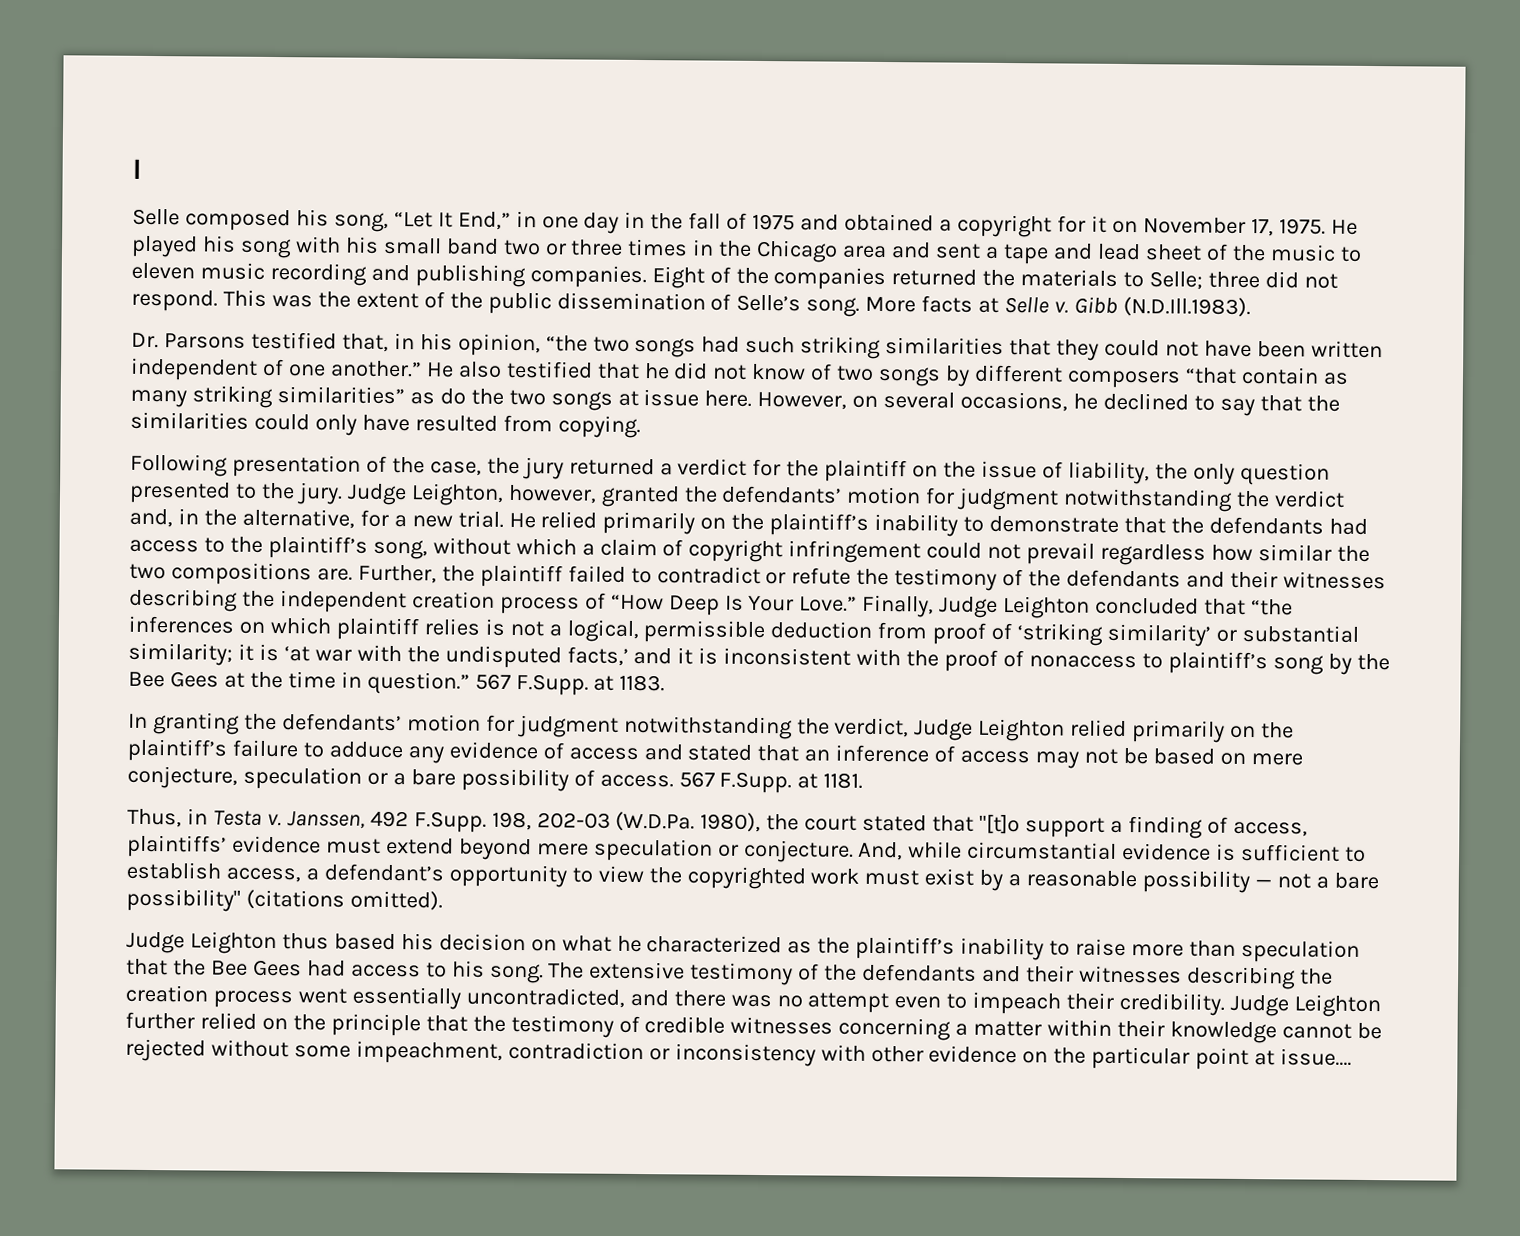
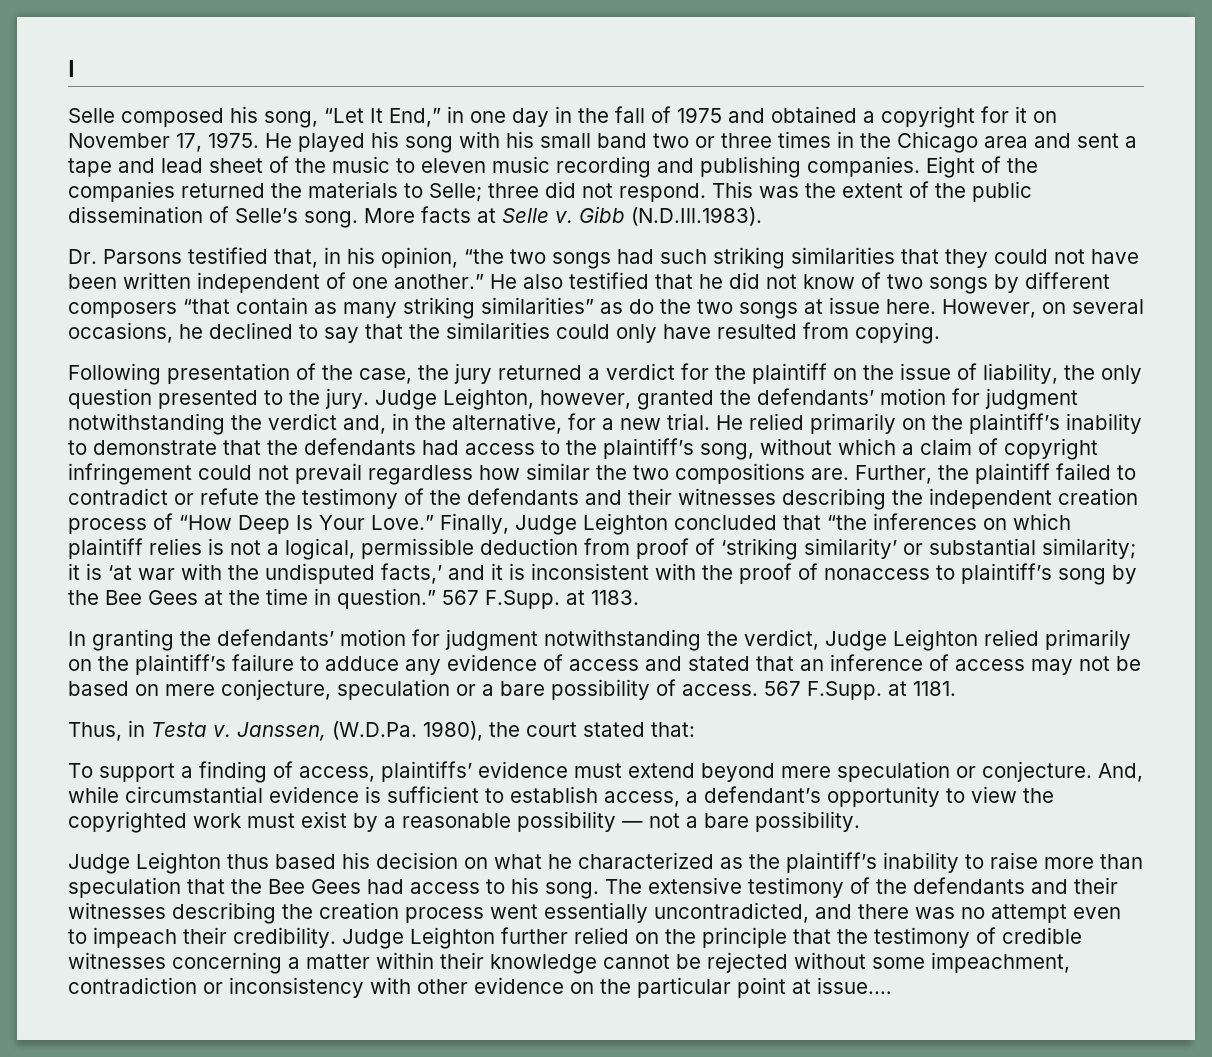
[369,810,611,833] 492 F.Supp. 198, 202-03 -> (326, 731) none
[932,813,1021,835] that "[t]o -> [651,722,695,737] [68,763,93,778] that: // To
[126,888,443,912] possibility" (citations omitted). -> [755,811,860,832] possibility.

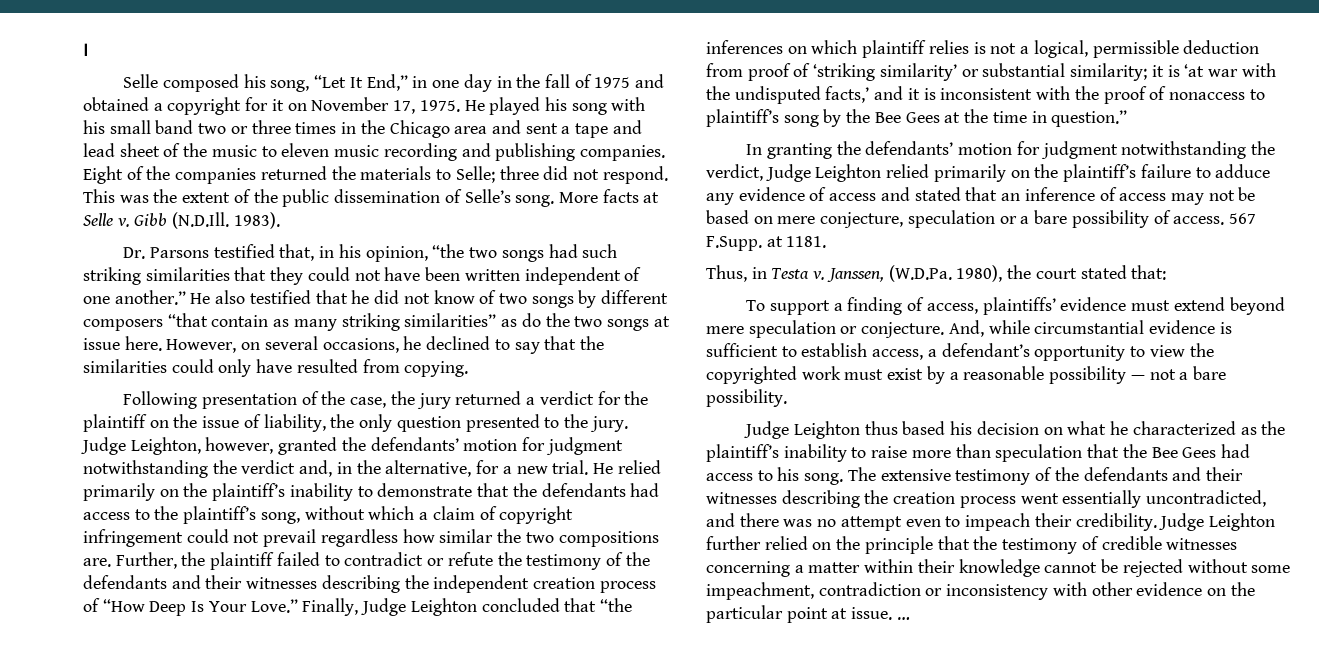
[631,207,762,226] (N.D.Ill.1983). -> [172,212,280,229] (N.D.Ill. 1983).
[442,590,639,609] 567 F.Supp. at 1183. -> (1128, 118) none
[817,977,892,994] issue.… -> [851,607,910,620] issue. …

